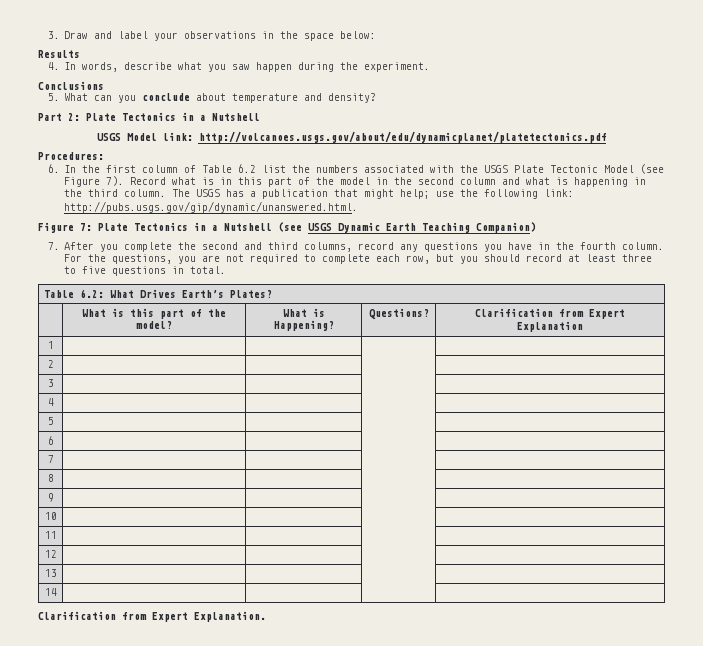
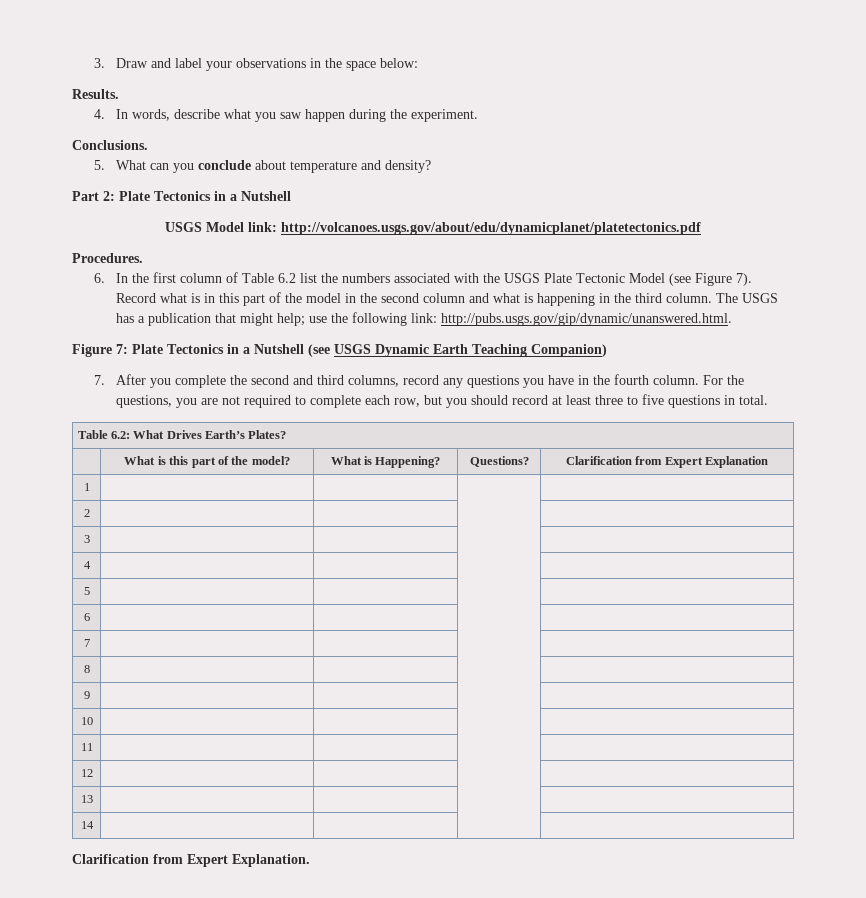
[38,50,80,58] Results -> [72,89,119,99] Results.
[38,81,104,90] Conclusions -> [72,140,148,150] Conclusions.
[38,152,104,160] Procedures: -> [72,253,143,263] Procedures.

